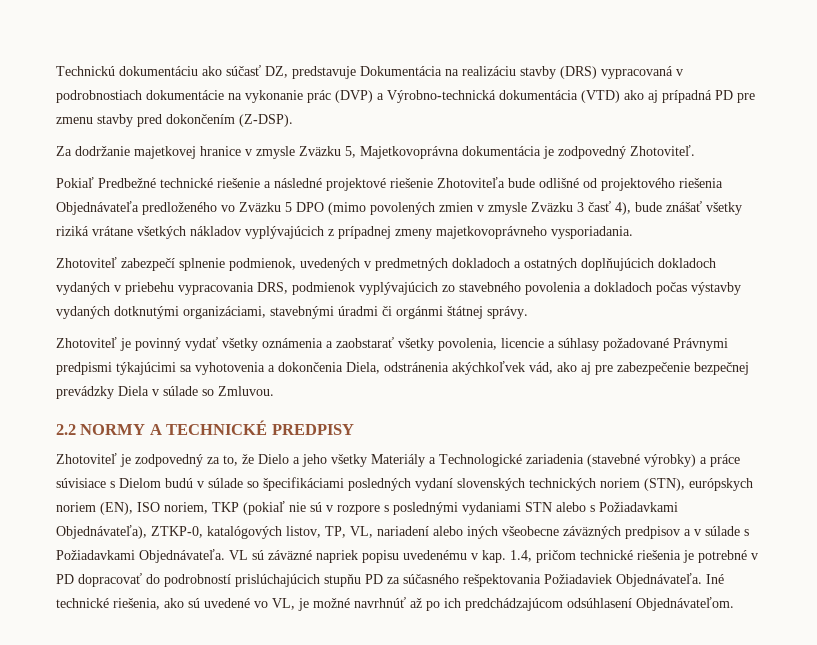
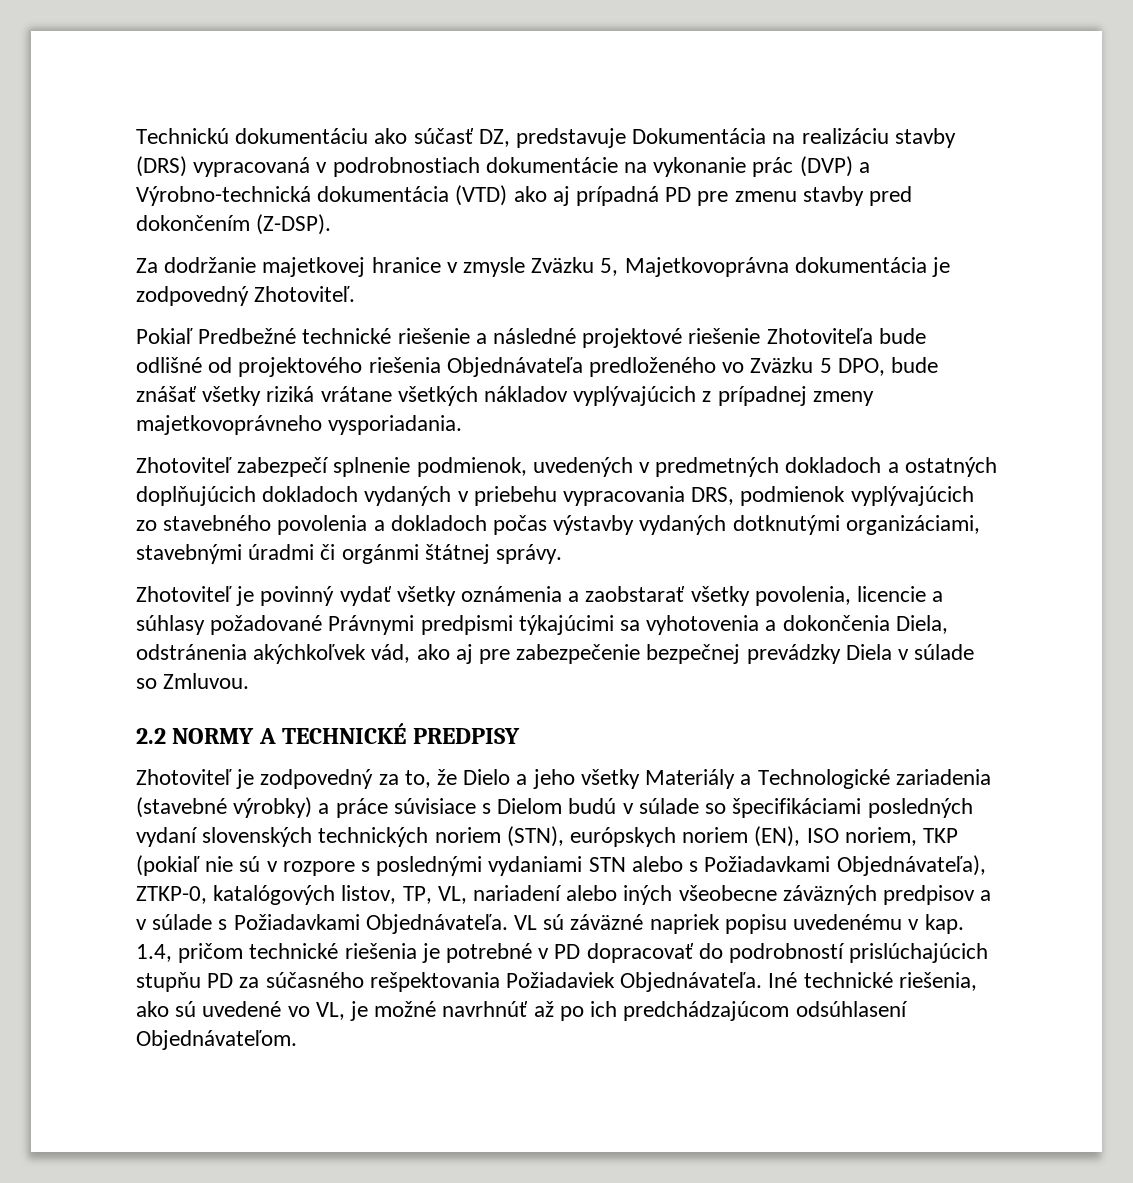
[296,201,631,215] DPO (mimo povolených zmien v zmysle Zväzku 3 časť 4), -> [837,358,885,376] DPO,

